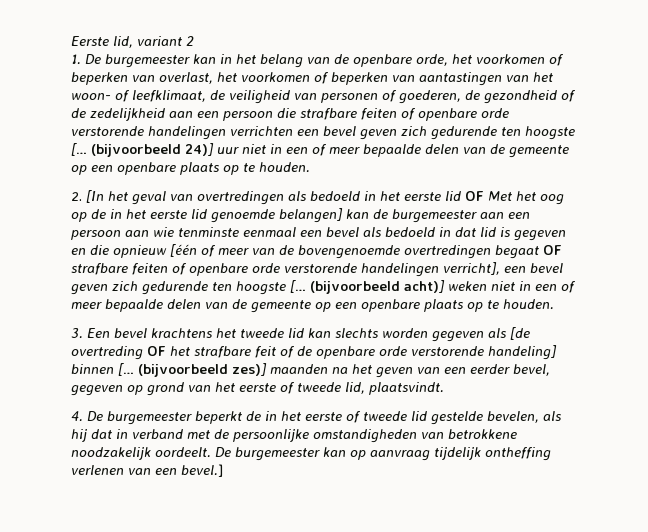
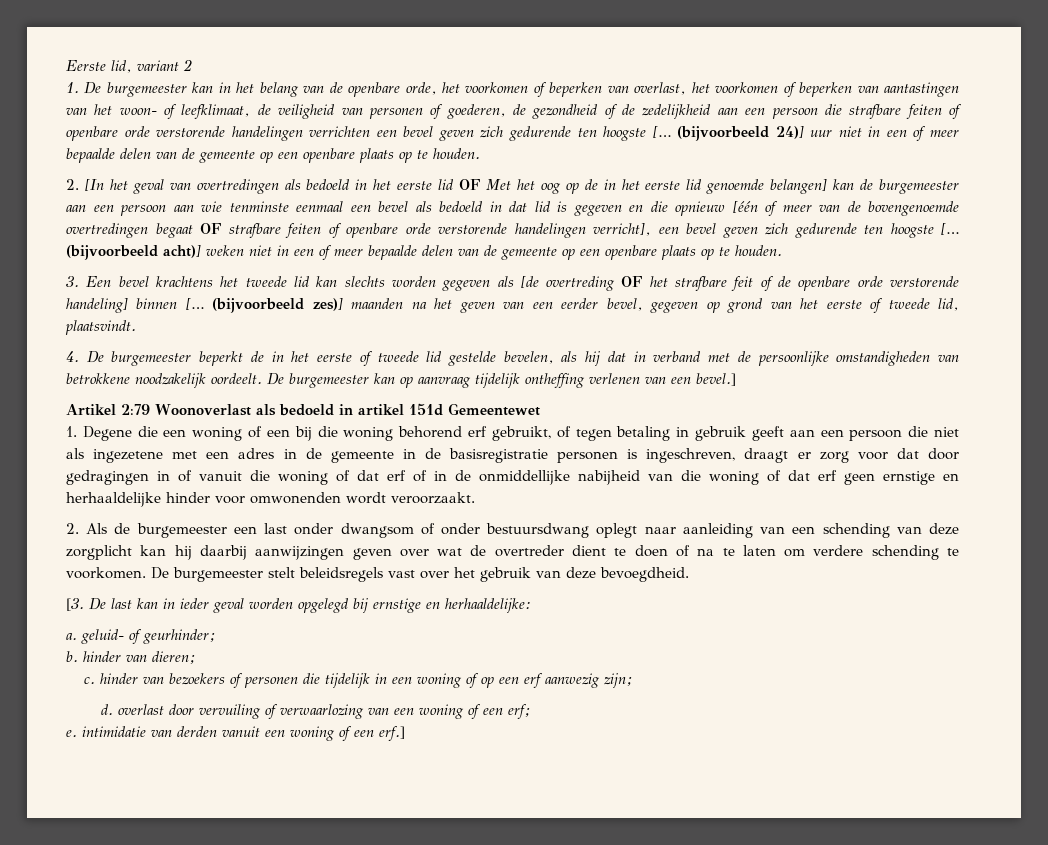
(223, 470) none -> [66,403,540,416] [66,426,960,441] [66,448,959,463] [66,470,959,485] [66,492,475,507] [66,523,959,538] [66,545,959,560] [66,567,689,582] [66,598,531,613] [66,629,216,644] [66,651,196,664] [83,673,633,688] [101,704,532,719] [66,726,405,741] // Artikel 2:79 Woonoverlast als bedoeld in artikel 151d Gemeentewet // 1. Degene die een woning of een bij die woning behorend erf gebruikt, of tegen betaling in gebruik geeft aan een persoon die niet als ingezetene met een adres in de gemeente in de basisregistratie personen is ingeschreven, draagt er zorg voor dat door gedragingen in of vanuit die woning of dat erf of in de onmiddellijke nabijheid van die woning of dat erf geen ernstige en herhaaldelijke hinder voor omwonenden wordt veroorzaakt. // 2. Als de burgemeester een last onder dwangsom of onder bestuursdwang oplegt naar aanleiding van een schending van deze zorgplicht kan hij daarbij aanwijzingen geven over wat de overtreder dient te doen of na te laten om verdere schending te voorkomen. De burgemeester stelt beleidsregels vast over het gebruik van deze bevoegdheid. // [3. De last kan in ieder geval worden opgelegd bij ernstige en herhaaldelijke: // a. geluid- of geurhinder; // b. hinder van dieren; // c. hinder van bezoekers of personen die tijdelijk in een woning of op een erf aanwezig zijn; // d. overlast door vervuiling of verwaarlozing van een woning of een erf; // e. intimidatie van derden vanuit een woning of een erf.]

